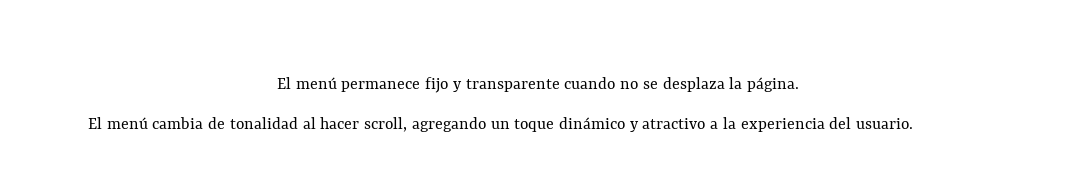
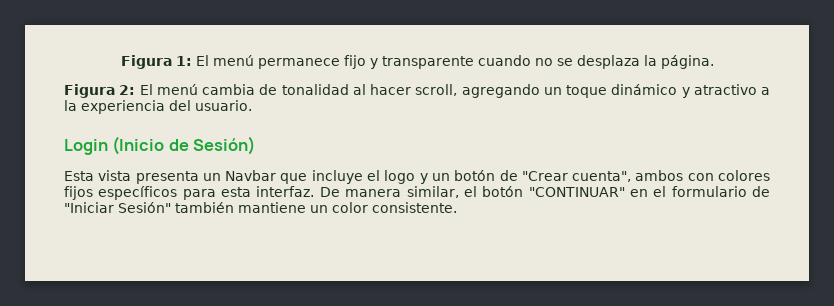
(277, 83) none -> [120,55,192,69] Figura 1:
(799, 84) none -> [64,84,136,98] Figura 2:
(914, 123) none -> [64,136,256,155] [64,170,770,184] [64,186,770,200] [64,202,457,213] // Login (Inicio de Sesión) // Esta vista presenta un Navbar que incluye el logo y un botón de "Crear cuenta", ambos con colores fijos específicos para esta interfaz. De manera similar, el botón "CONTINUAR" en el formulario de "Iniciar Sesión" también mantiene un color consistente.

